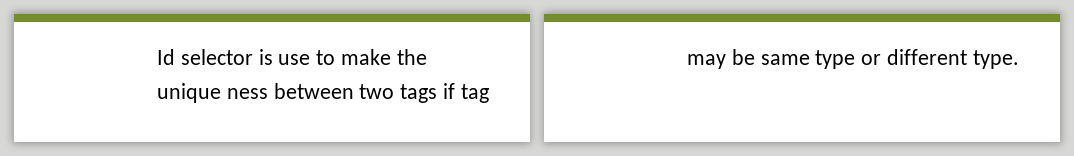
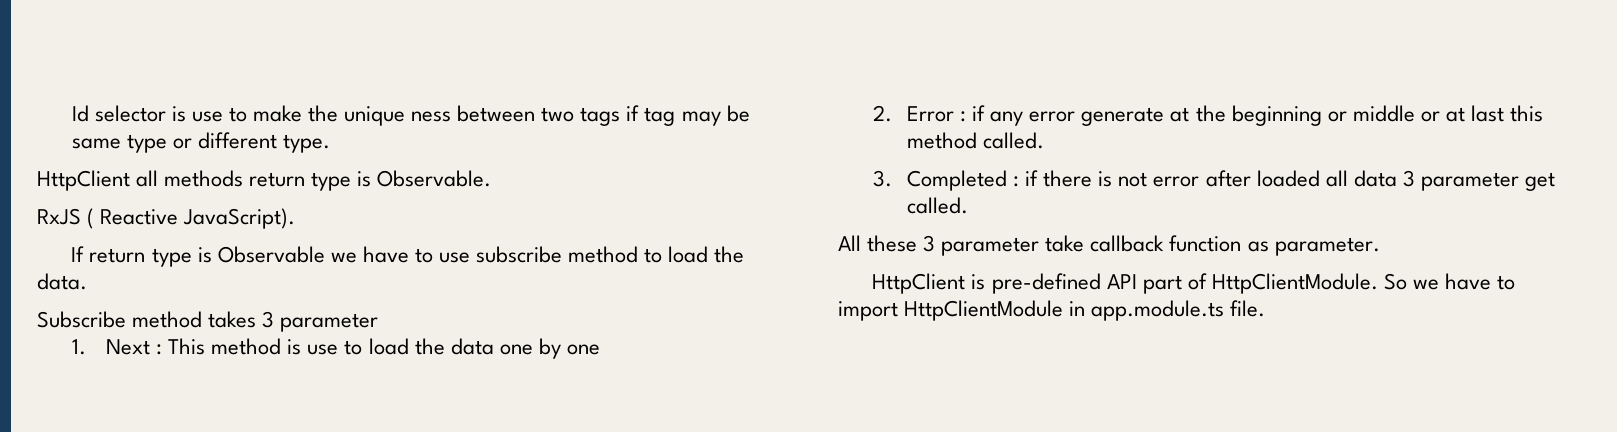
(1019, 59) none -> [37,170,492,191] [37,208,296,229] [71,246,745,267] [37,273,87,290] [37,311,379,332] [71,338,600,359] [872,105,1544,126] [907,132,1045,149] [872,170,1555,191] [907,197,969,214] [838,235,1380,256] [872,273,1516,294] [838,300,1266,321] // HttpClient all methods return type is Observable. // RxJS ( Reactive JavaScript). // If return type is Observable we have to use subscribe method to load the data. // Subscribe method takes 3 parameter // 1. Next : This method is use to load the data one by one // 2. Error : if any error generate at the beginning or middle or at last this method called. // 3. Completed : if there is not error after loaded all data 3 parameter get called. // All these 3 parameter take callback function as parameter. // HttpClient is pre-defined API part of HttpClientModule. So we have to import HttpClientModule in app.module.ts file.

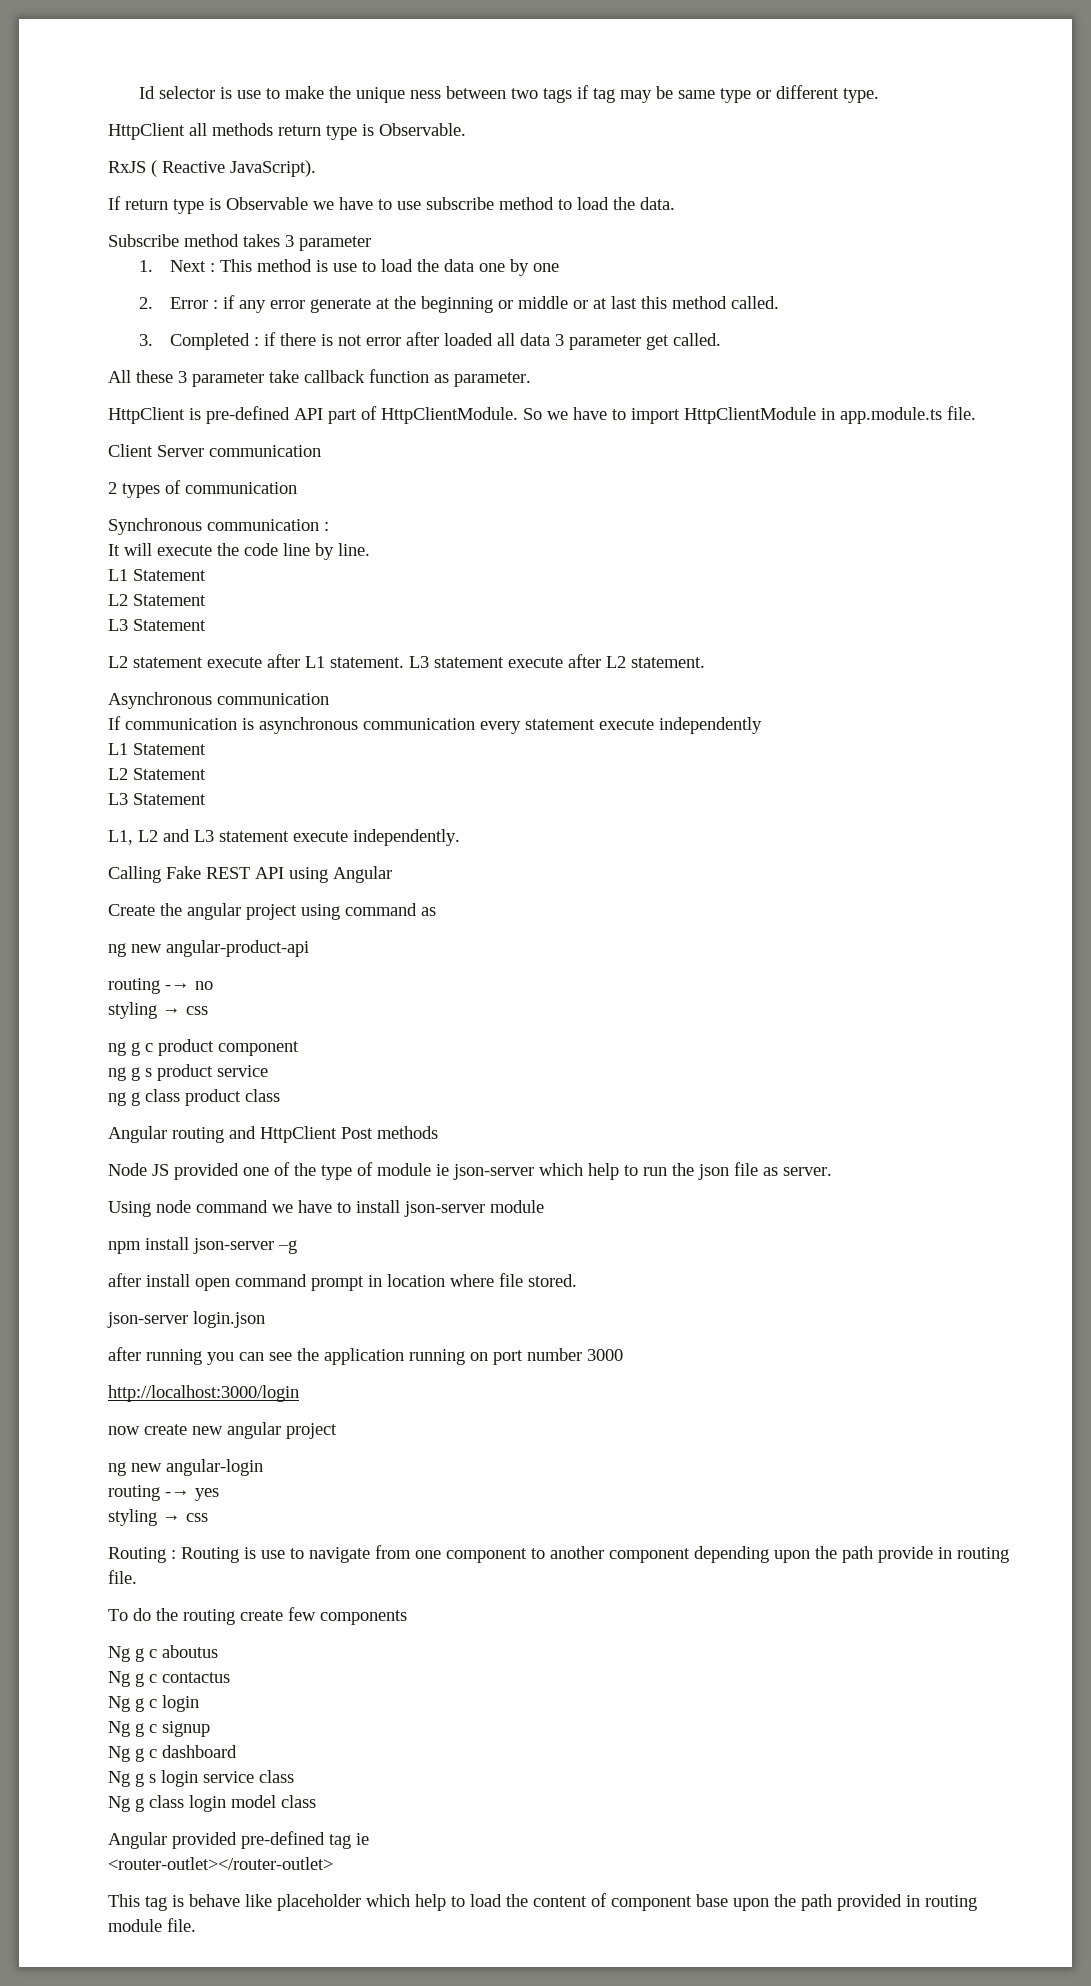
(1266, 308) none -> [108,444,321,457] [108,480,297,498] [108,518,329,535] [108,543,370,560] [108,569,206,581] [108,594,206,606] [108,619,206,631] [108,654,705,668] [108,692,329,709] [108,716,762,734] [108,743,206,755] [108,768,206,780] [108,793,206,805] [108,829,460,846] [108,866,392,883] [108,903,436,920] [108,940,309,957] [108,978,213,994] [108,1002,208,1019] [108,1039,299,1056] [108,1064,268,1081] [108,1089,280,1106] [108,1126,438,1143] [108,1162,832,1180] [108,1200,544,1217] [108,1237,297,1254] [108,1273,577,1291] [107,1311,265,1328] [108,1347,623,1365] [108,1385,299,1402] [108,1422,337,1439] [108,1459,263,1476] [108,1485,219,1501] [108,1509,208,1526] [108,1545,1009,1563] [108,1570,137,1584] [108,1607,407,1625] [108,1645,218,1662] [108,1671,230,1687] [108,1695,199,1712] [108,1721,210,1737] [108,1745,237,1762] [108,1770,294,1787] [108,1795,316,1812] [108,1831,369,1849] [108,1857,333,1870] [108,1893,977,1911] [108,1918,196,1932] // Client Server communication // 2 types of communication // Synchronous communication : // It will execute the code line by line. // L1 Statement // L2 Statement // L3 Statement // L2 statement execute after L1 statement. L3 statement execute after L2 statement. // Asynchronous communication // If communication is asynchronous communication every statement execute independently // L1 Statement // L2 Statement // L3 Statement // L1, L2 and L3 statement execute independently. // Calling Fake REST API using Angular // Create the angular project using command as // ng new angular-product-api // routing -→ no // styling → css // ng g c product component // ng g s product service // ng g class product class // Angular routing and HttpClient Post methods // Node JS provided one of the type of module ie json-server which help to run the json file as server. // Using node command we have to install json-server module // npm install json-server –g // after install open command prompt in location where file stored. // json-server login.json // after running you can see the application running on port number 3000 // http://localhost:3000/login // now create new angular project // ng new angular-login // routing -→ yes // styling → css // Routing : Routing is use to navigate from one component to another component depending upon the path provide in routing file. // To do the routing create few components // Ng g c aboutus // Ng g c contactus // Ng g c login // Ng g c signup // Ng g c dashboard // Ng g s login service class // Ng g class login model class // Angular provided pre-defined tag ie // <router-outlet></router-outlet> // This tag is behave like placeholder which help to load the content of component base upon the path provided in routing module file.

